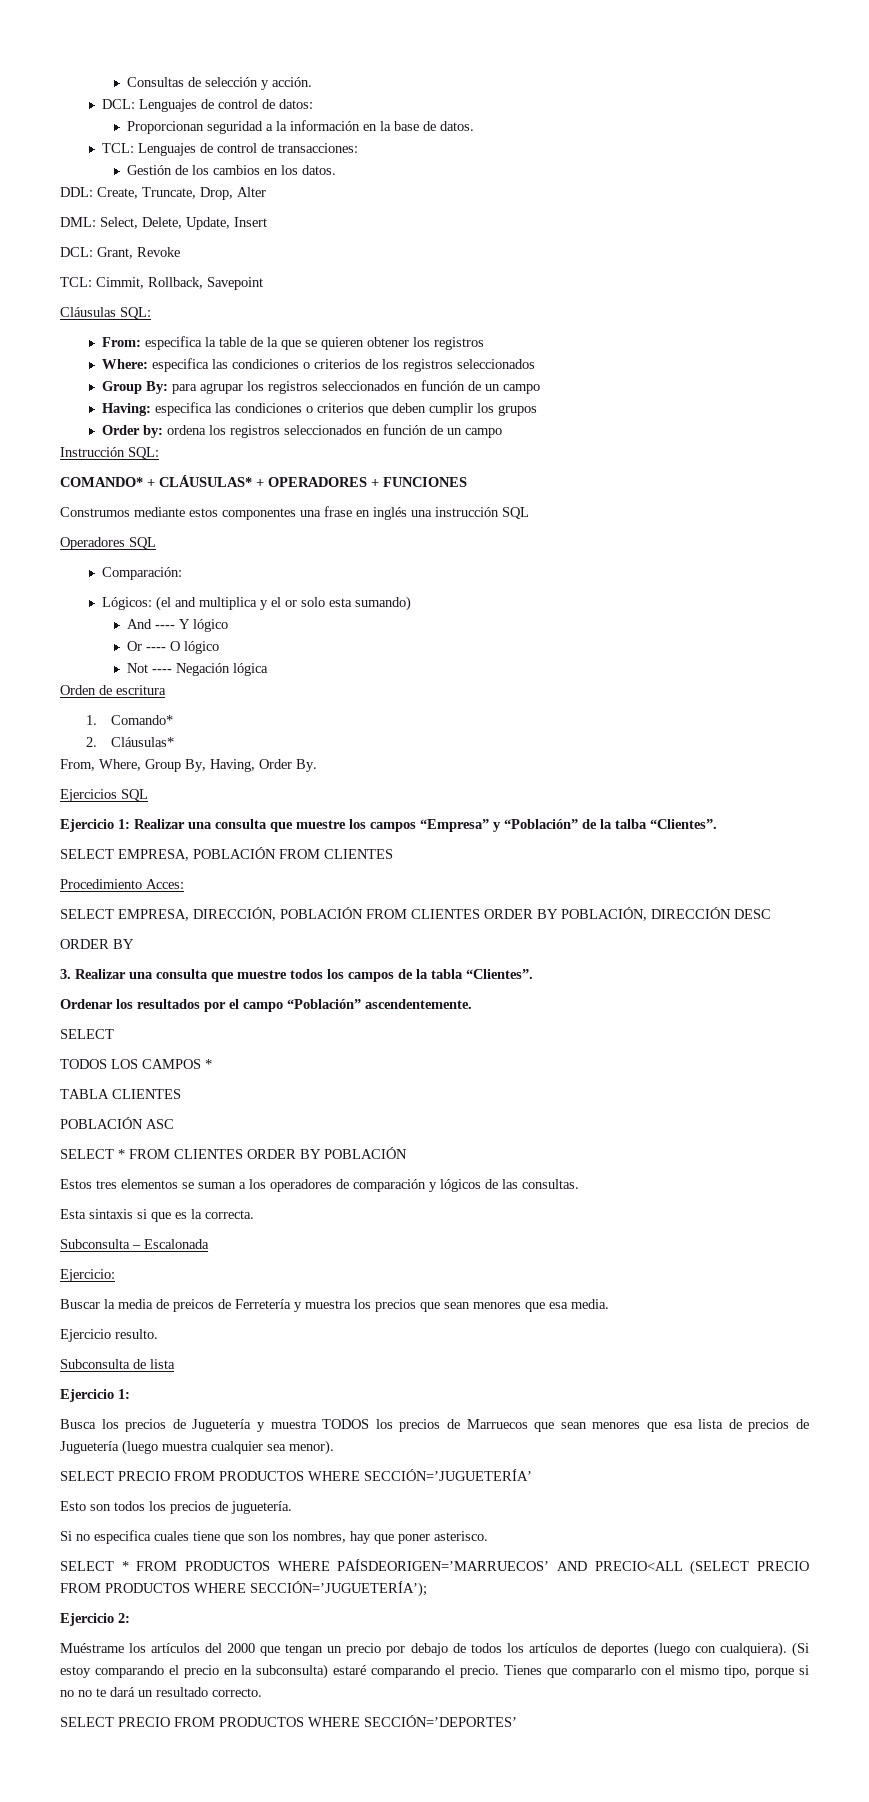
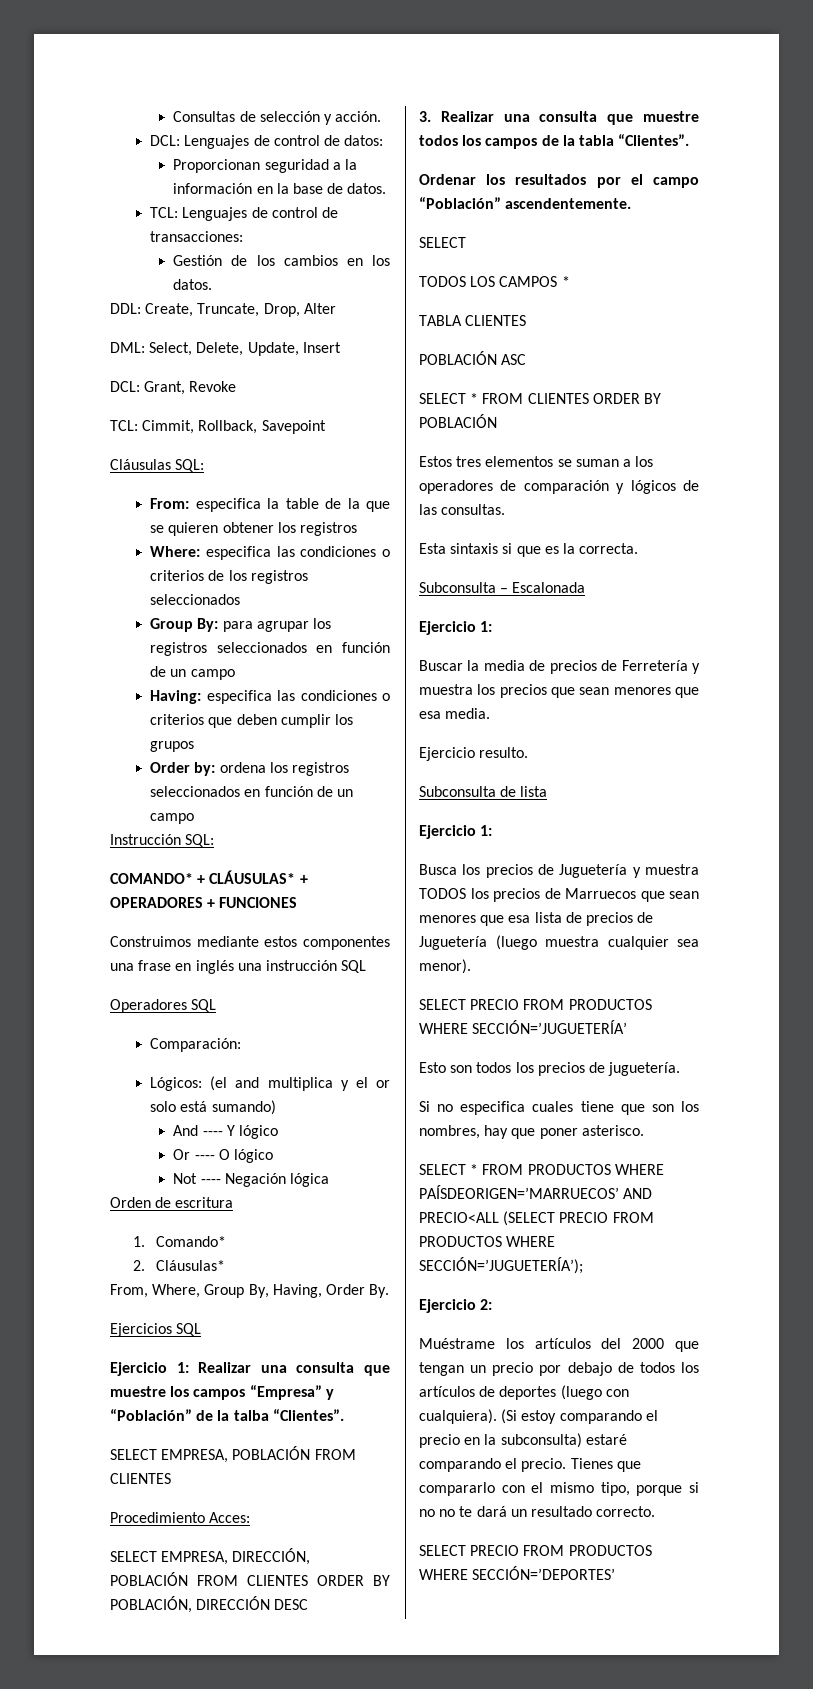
[60,507,130,517] Construmos -> [110,936,191,947] Construimos
[328,598,352,607] esta -> [180,1101,208,1112] está
[60,939,134,949] // ORDER BY -> (309, 1604) none
[60,1269,115,1282] Ejercicio: -> [419,621,493,635] Ejercicio 1:
[173,1299,214,1312] preicos -> [549,660,597,674] precios

